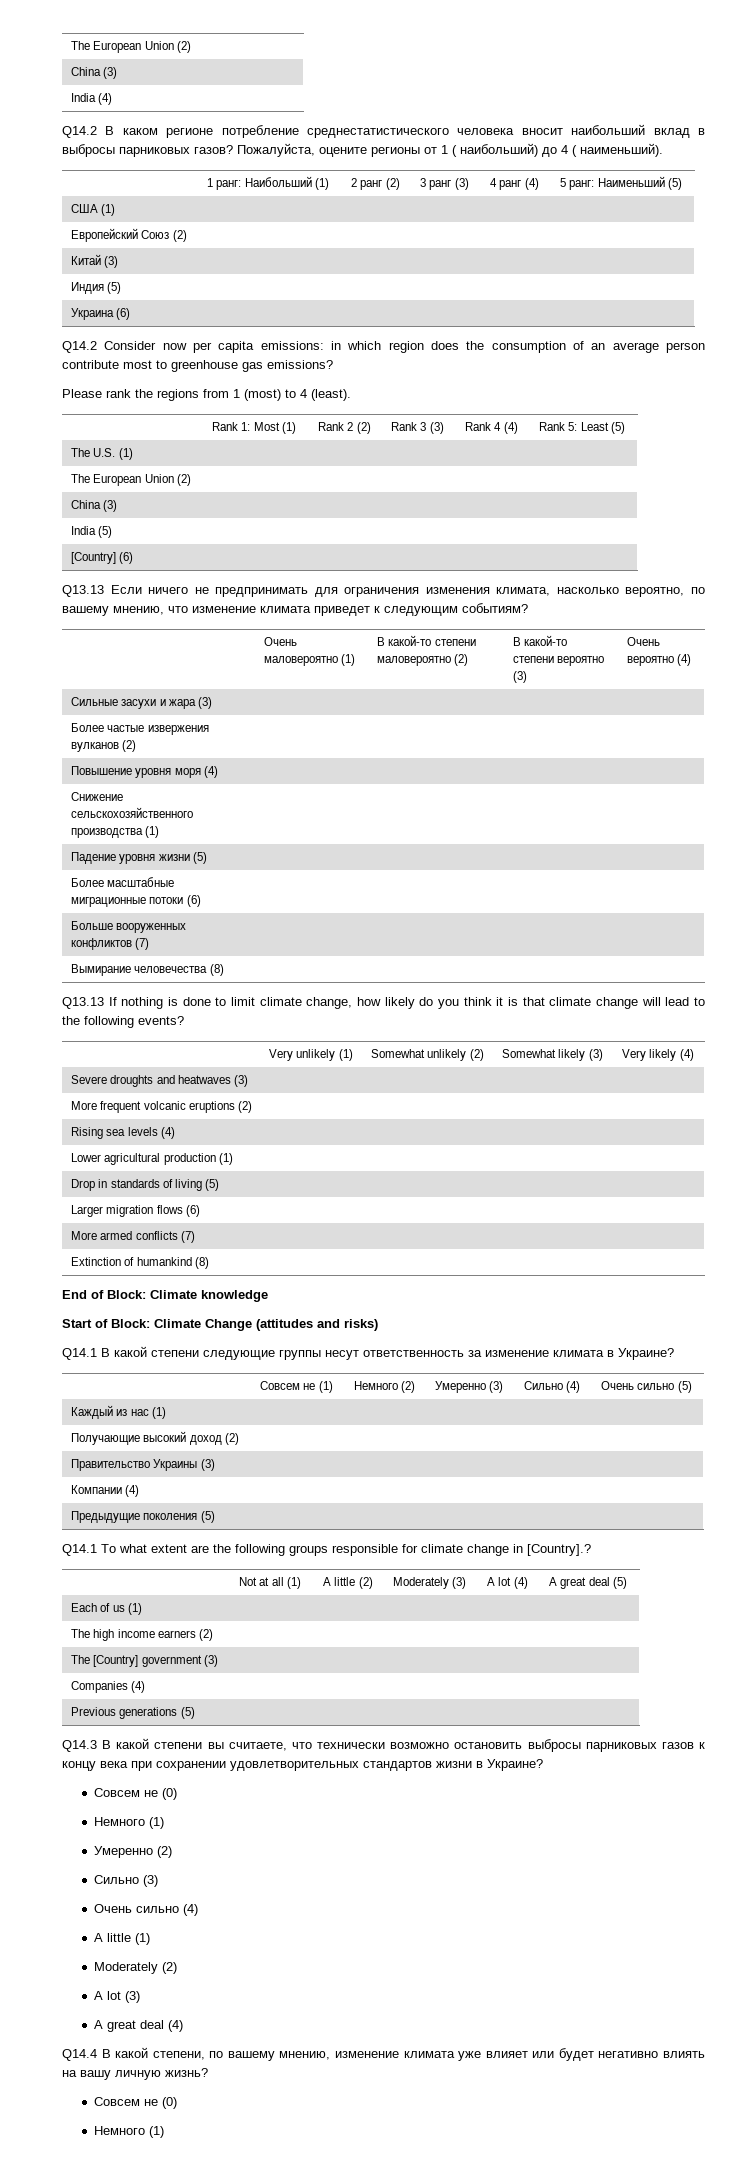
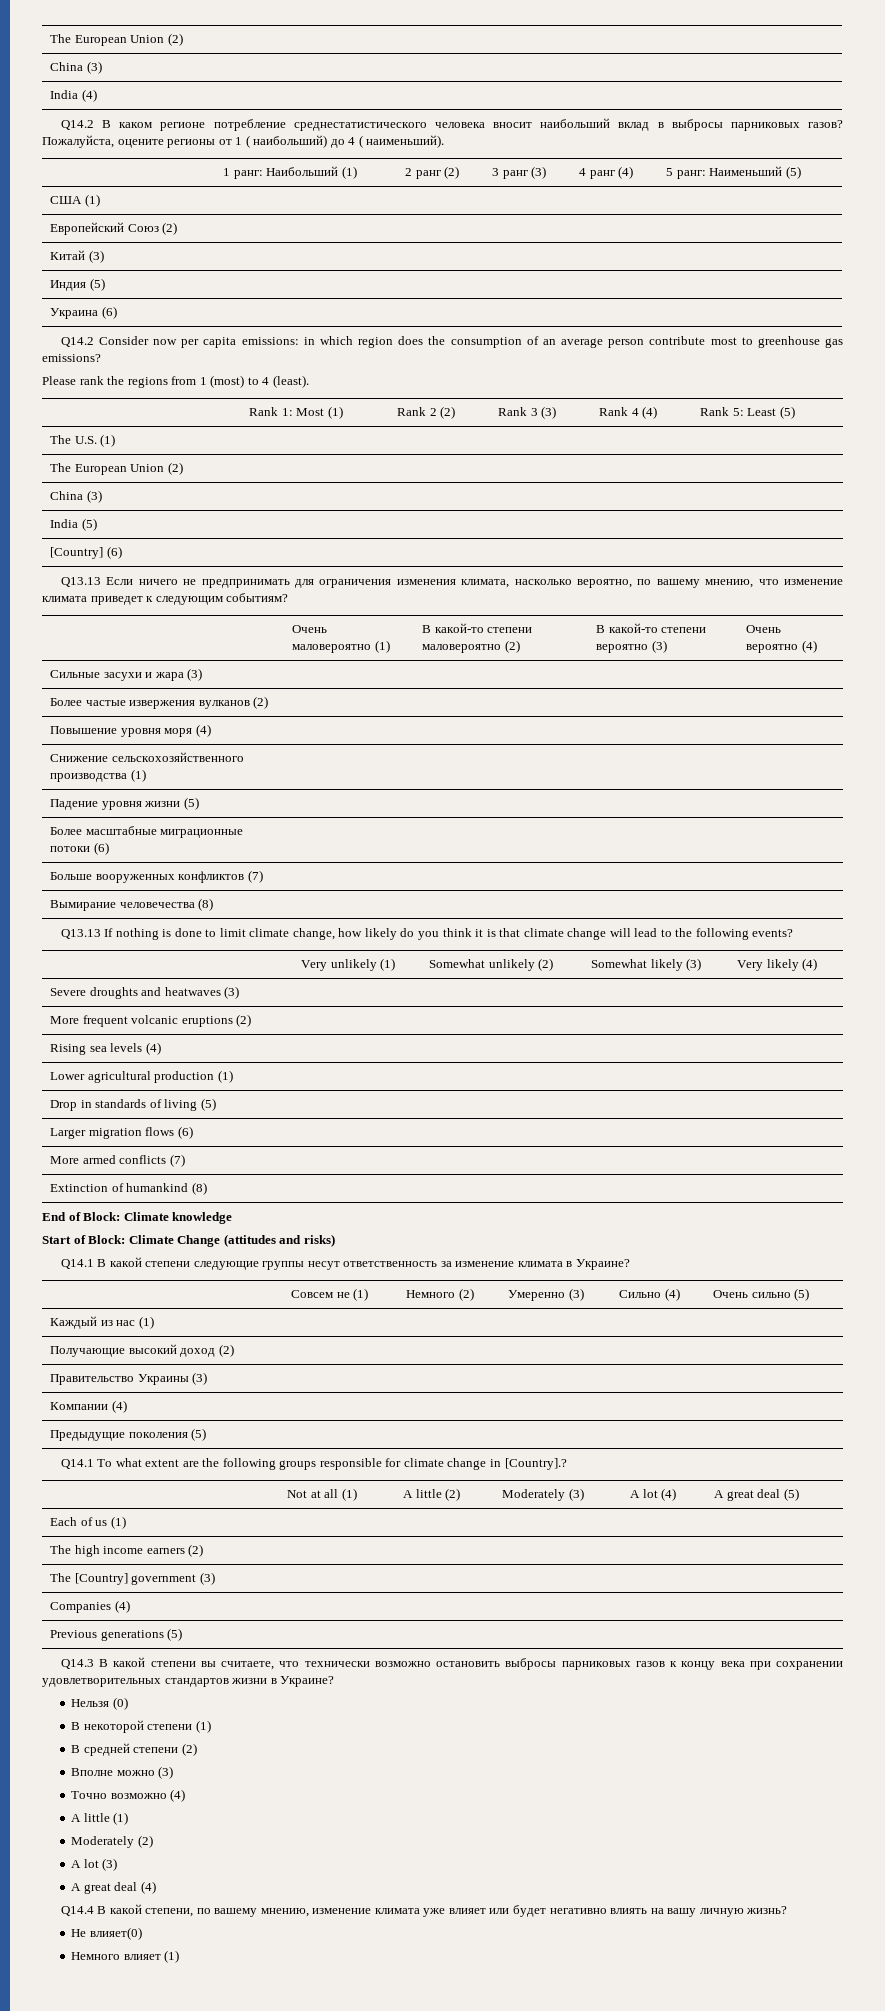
[94,1788,178,1800] [94,1817,165,1829] [94,1846,173,1858] [94,1875,159,1887] [94,1904,180,1913] Совсем не (0) // Немного (1) // Умеренно (2) // Сильно (3) // Очень сильно -> [71,1697,128,1710] [71,1720,211,1733] [71,1743,197,1756] [71,1766,174,1779] [71,1791,167,1799] Нельзя (0) // В некоторой степени (1) // В средней степени (2) // Вполне можно (3) // Точно возможно
[94,2097,178,2109] [94,2126,146,2135] Совсем не (0) // Немного -> [71,1927,142,1940] [71,1952,161,1960] Не влияет(0) // Немного влияет

